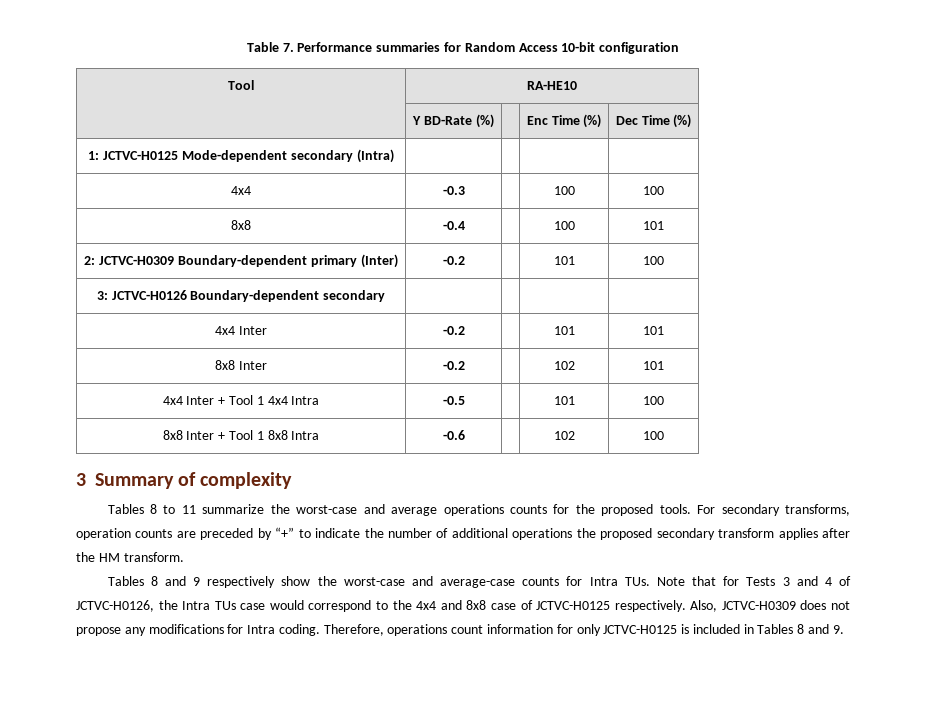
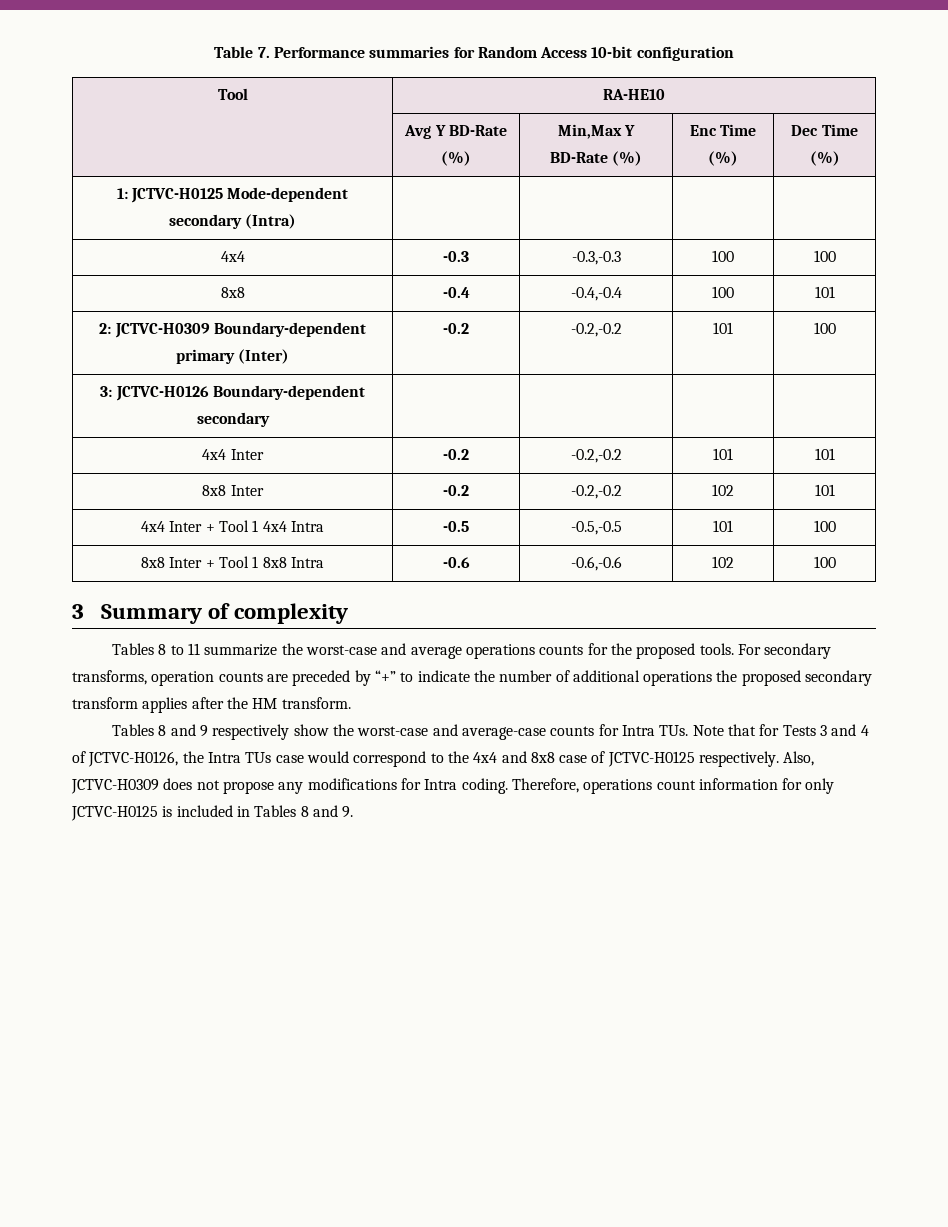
[412,114,494,128] Y BD-Rate (%) | -> [404,125,507,139] [441,151,471,166] [557,124,636,139] [549,151,643,166] Avg Y BD-Rate (%) | Min,Max Y BD-Rate (%)
(465, 190) none -> [571,251,621,265] -0.3,-0.3
(465, 225) none -> [570,287,622,301] -0.4,-0.4
(465, 260) none -> [570,323,622,337] -0.2,-0.2
(465, 330) none -> [570,449,622,463] -0.2,-0.2
(465, 365) none -> [570,485,622,499] -0.2,-0.2
(465, 400) none -> [570,521,622,535] -0.5,-0.5
(465, 435) none -> [570,556,622,571] -0.6,-0.6

